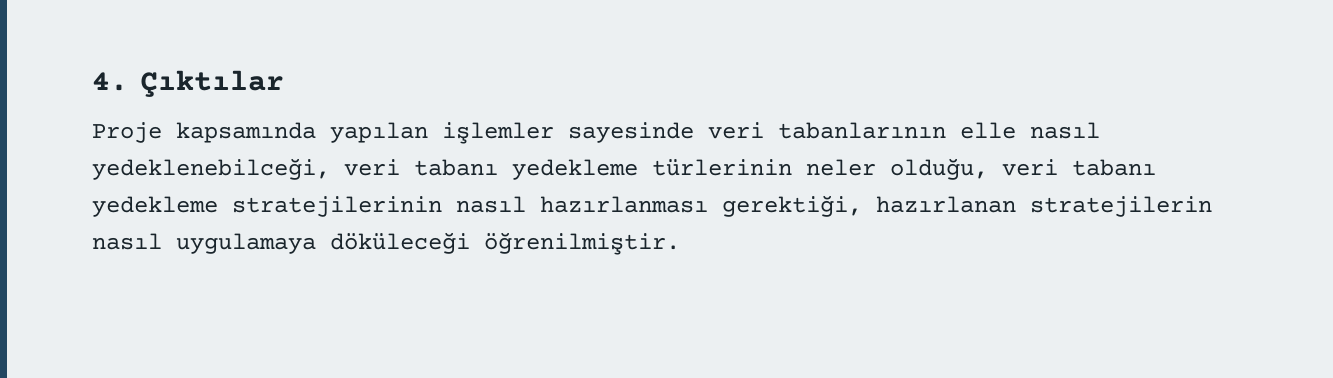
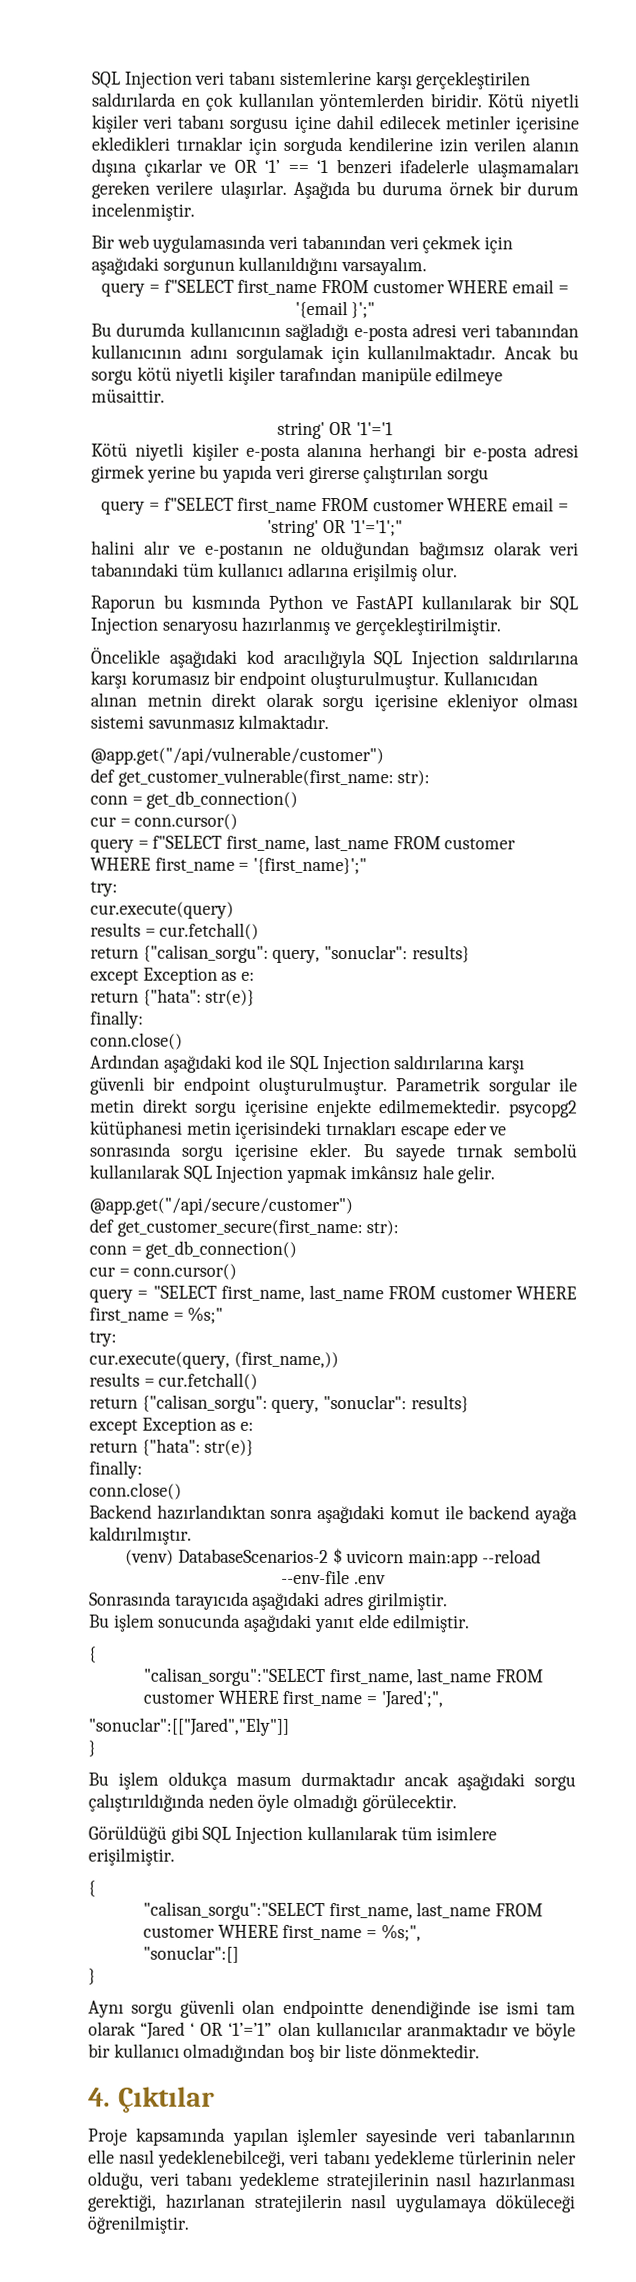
(92, 81) none -> [92,70,532,90] [91,92,580,112] [91,114,579,134] [91,136,579,156] [91,158,579,178] [91,180,579,200] [91,202,195,221] [91,234,514,254] [91,256,428,276] [101,279,569,297] [294,300,376,319] [91,322,579,342] [91,344,579,364] [91,366,504,386] [91,389,165,403] [277,421,393,440] [91,442,579,462] [91,464,490,484] [101,497,569,515] [267,519,403,538] [91,540,579,560] [91,562,458,582] [91,594,579,614] [90,616,502,636] [90,647,579,669] [90,670,538,690] [90,692,578,712] [90,714,330,730] [90,746,384,766] [90,768,431,788] [90,790,299,809] [90,813,239,830] [90,834,517,853] [90,857,368,875] [90,881,118,897] [90,901,234,919] [90,922,260,940] [90,944,470,964] [90,967,256,985] [90,988,256,1006] [90,1010,144,1029] [90,1032,183,1050] [90,1054,526,1074] [90,1076,578,1096] [90,1098,579,1118] [90,1120,508,1140] [89,1142,578,1162] [89,1164,496,1184] [89,1197,353,1216] [89,1218,400,1238] [89,1240,298,1259] [89,1263,238,1280] [89,1284,577,1303] [89,1306,224,1324] [89,1331,117,1347] [89,1351,339,1369] [89,1372,259,1390] [89,1394,469,1414] [89,1417,255,1435] [89,1438,255,1456] [89,1460,143,1479] [89,1482,182,1500] [89,1504,578,1524] [89,1526,192,1545] [125,1548,541,1568] [281,1569,386,1585] [89,1591,448,1611] [89,1613,471,1633] [88,1646,97,1663] [142,1667,543,1687] [142,1690,443,1709] [88,1717,289,1736] [88,1740,96,1757] [88,1771,576,1791] [88,1793,457,1813] [88,1825,498,1844] [88,1847,175,1866] [88,1880,96,1897] [142,1901,543,1921] [142,1924,421,1942] [142,1945,239,1963] [88,1968,96,1985] [88,1999,576,2019] [88,2021,576,2041] [88,2043,481,2062] SQL Injection veri tabanı sistemlerine karşı gerçekleştirilen saldırılarda en çok kullanılan yöntemlerden biridir. Kötü niyetli kişiler veri tabanı sorgusu içine dahil edilecek metinler içerisine ekledikleri tırnaklar için sorguda kendilerine izin verilen alanın dışına çıkarlar ve OR ‘1’ == ‘1 benzeri ifadelerle ulaşmamaları gereken verilere ulaşırlar. Aşağıda bu duruma örnek bir durum incelenmiştir. // Bir web uygulamasında veri tabanından veri çekmek için aşağıdaki sorgunun kullanıldığını varsayalım. // query = f"SELECT first_name FROM customer WHERE email = '{email }';" // Bu durumda kullanıcının sağladığı e-posta adresi veri tabanından kullanıcının adını sorgulamak için kullanılmaktadır. Ancak bu sorgu kötü niyetli kişiler tarafından manipüle edilmeye müsaittir. // string' OR '1'='1 // Kötü niyetli kişiler e-posta alanına herhangi bir e-posta adresi girmek yerine bu yapıda veri girerse çalıştırılan sorgu // query = f"SELECT first_name FROM customer WHERE email = 'string' OR '1'='1';" // halini alır ve e-postanın ne olduğundan bağımsız olarak veri tabanındaki tüm kullanıcı adlarına erişilmiş olur. // Raporun bu kısmında Python ve FastAPI kullanılarak bir SQL Injection senaryosu hazırlanmış ve gerçekleştirilmiştir. // Öncelikle aşağıdaki kod aracılığıyla SQL Injection saldırılarına karşı korumasız bir endpoint oluşturulmuştur. Kullanıcıdan alınan metnin direkt olarak sorgu içerisine ekleniyor olması sistemi savunmasız kılmaktadır. // @app.get("/api/vulnerable/customer") // def get_customer_vulnerable(first_name: str): // conn = get_db_connection() // cur = conn.cursor() // query = f"SELECT first_name, last_name FROM customer WHERE first_name = '{first_name}';" // try: // cur.execute(query) // results = cur.fetchall() // return {"calisan_sorgu": query, "sonuclar": results} // except Exception as e: // return {"hata": str(e)} // finally: // conn.close() // Ardından aşağıdaki kod ile SQL Injection saldırılarına karşı güvenli bir endpoint oluşturulmuştur. Parametrik sorgular ile metin direkt sorgu içerisine enjekte edilmemektedir. psycopg2 kütüphanesi metin içerisindeki tırnakları escape eder ve sonrasında sorgu içerisine ekler. Bu sayede tırnak sembolü kullanılarak SQL Injection yapmak imkânsız hale gelir. // @app.get("/api/secure/customer") // def get_customer_secure(first_name: str): // conn = get_db_connection() // cur = conn.cursor() // query = "SELECT first_name, last_name FROM customer WHERE first_name = %s;" // try: // cur.execute(query, (first_name,)) // results = cur.fetchall() // return {"calisan_sorgu": query, "sonuclar": results} // except Exception as e: // return {"hata": str(e)} // finally: // conn.close() // Backend hazırlandıktan sonra aşağıdaki komut ile backend ayağa kaldırılmıştır. // (venv) DatabaseScenarios-2 $ uvicorn main:app --reload --env-file .env // Sonrasında tarayıcıda aşağıdaki adres girilmiştir. // Bu işlem sonucunda aşağıdaki yanıt elde edilmiştir. // { // "calisan_sorgu":"SELECT first_name, last_name FROM customer WHERE first_name = 'Jared';", // "sonuclar":[["Jared","Ely"]] // } // Bu işlem oldukça masum durmaktadır ancak aşağıdaki sorgu çalıştırıldığında neden öyle olmadığı görülecektir. // Görüldüğü gibi SQL Injection kullanılarak tüm isimlere erişilmiştir. // { // "calisan_sorgu":"SELECT first_name, last_name FROM customer WHERE first_name = %s;", // "sonuclar":[] // } // Aynı sorgu güvenli olan endpointte denendiğinde ise ismi tam olarak “Jared ‘ OR ‘1’=’1” olan kullanıcılar aranmaktadır ve böyle bir kullanıcı olmadığından boş bir liste dönmektedir. //

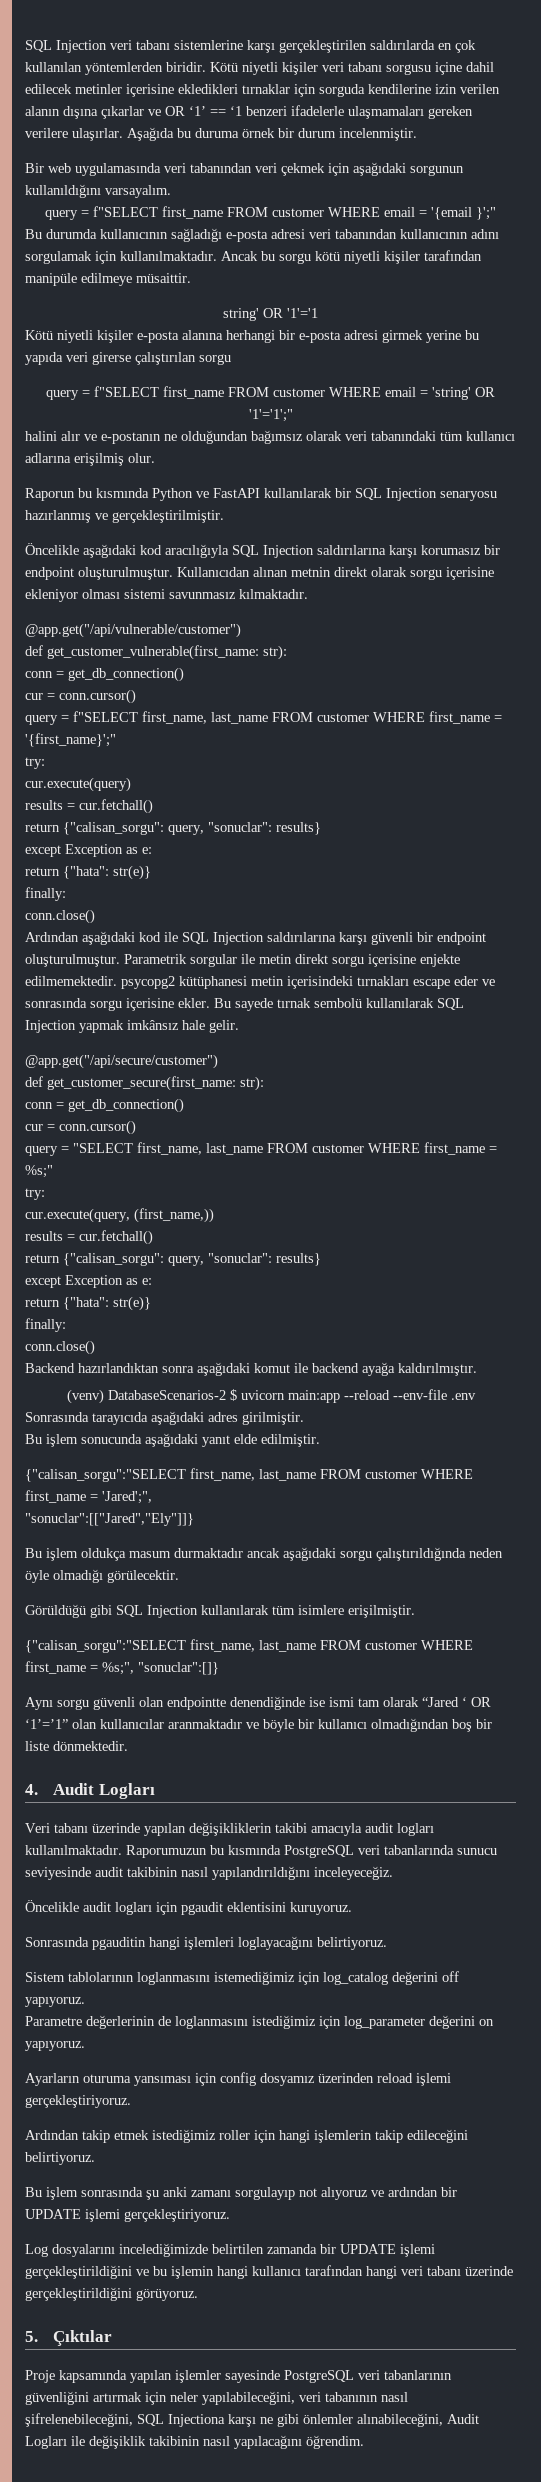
[88,1646,97,1663] [142,1667,325,1687] { // "calisan_sorgu":"SELECT -> [25,1469,186,1482] {"calisan_sorgu":"SELECT
[88,1717,289,1736] [88,1740,96,1757] "sonuclar":[["Jared","Ely"]] // } -> [25,1513,194,1526] "sonuclar":[["Jared","Ely"]]}
[88,1880,96,1897] [142,1901,325,1921] { // "calisan_sorgu":"SELECT -> [25,1640,186,1653] {"calisan_sorgu":"SELECT
[142,1945,239,1963] [88,1968,96,1985] // "sonuclar":[] // } -> [138,1662,219,1675] "sonuclar":[]}
(110, 2097) none -> [53,1783,155,1799] [25,1822,434,1836] [25,1845,497,1858] [25,1866,393,1880] [25,1900,352,1915] [25,1936,387,1950] [25,1971,459,1985] [25,1997,85,2007] [25,2015,494,2029] [25,2041,85,2051] [25,2072,451,2086] [25,2095,131,2108] [25,2129,468,2143] [25,2152,95,2165] [25,2187,457,2200] [25,2209,230,2222] [25,2243,435,2257] [25,2265,513,2279] [25,2287,198,2301] [25,2331,38,2342] Audit Logları // Veri tabanı üzerinde yapılan değişikliklerin takibi amacıyla audit logları kullanılmaktadır. Raporumuzun bu kısmında PostgreSQL veri tabanlarında sunucu seviyesinde audit takibinin nasıl yapılandırıldığını inceleyeceğiz. // Öncelikle audit logları için pgaudit eklentisini kuruyoruz. // Sonrasında pgauditin hangi işlemleri loglayacağını belirtiyoruz. // Sistem tablolarının loglanmasını istemediğimiz için log_catalog değerini off yapıyoruz. // Parametre değerlerinin de loglanmasını istediğimiz için log_parameter değerini on yapıyoruz. // Ayarların oturuma yansıması için config dosyamız üzerinden reload işlemi gerçekleştiriyoruz. // Ardından takip etmek istediğimiz roller için hangi işlemlerin takip edileceğini belirtiyoruz. // Bu işlem sonrasında şu anki zamanı sorgulayıp not alıyoruz ve ardından bir UPDATE işlemi gerçekleştiriyoruz. // Log dosyalarını incelediğimizde belirtilen zamanda bir UPDATE işlemi gerçekleştirildiğini ve bu işlemin hangi kullanıcı tarafından hangi veri tabanı üzerinde gerçekleştirildiğini görüyoruz. // 5.
(439, 2137) none -> [284,2370,354,2383] PostgreSQL
[88,2149,577,2169] [87,2171,577,2191] [87,2193,575,2213] [87,2215,189,2234] elle nasıl yedeklenebilceği, veri tabanı yedekleme türlerinin neler olduğu, veri tabanı yedekleme stratejilerinin nasıl hazırlanması gerektiği, hazırlanan stratejilerin nasıl uygulamaya döküleceği öğrenilmiştir. -> [25,2391,408,2405] [25,2413,479,2427] [25,2435,364,2449] güvenliğini artırmak için neler yapılabileceğini, veri tabanının nasıl şifrelenebileceğini, SQL Injectiona karşı ne gibi önlemler alınabileceğini, Audit Logları ile değişiklik takibinin nasıl yapılacağını öğrendim.

